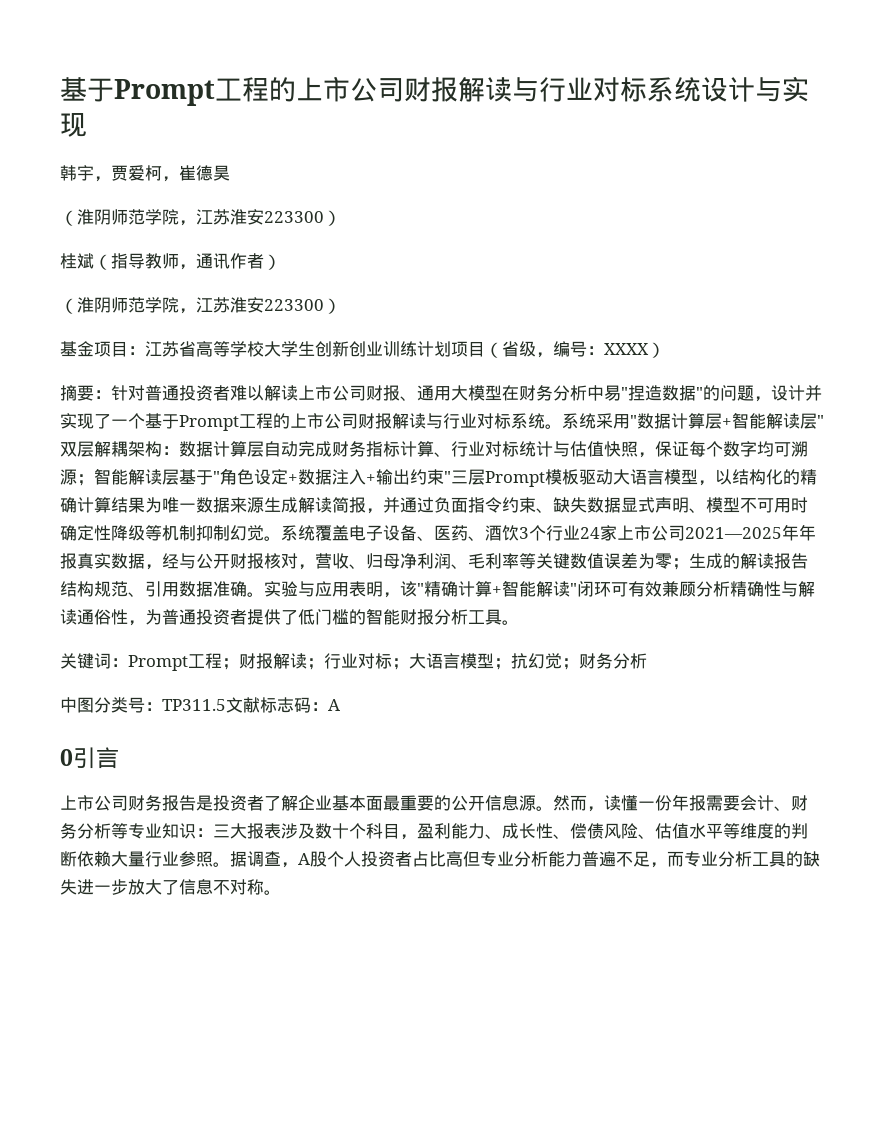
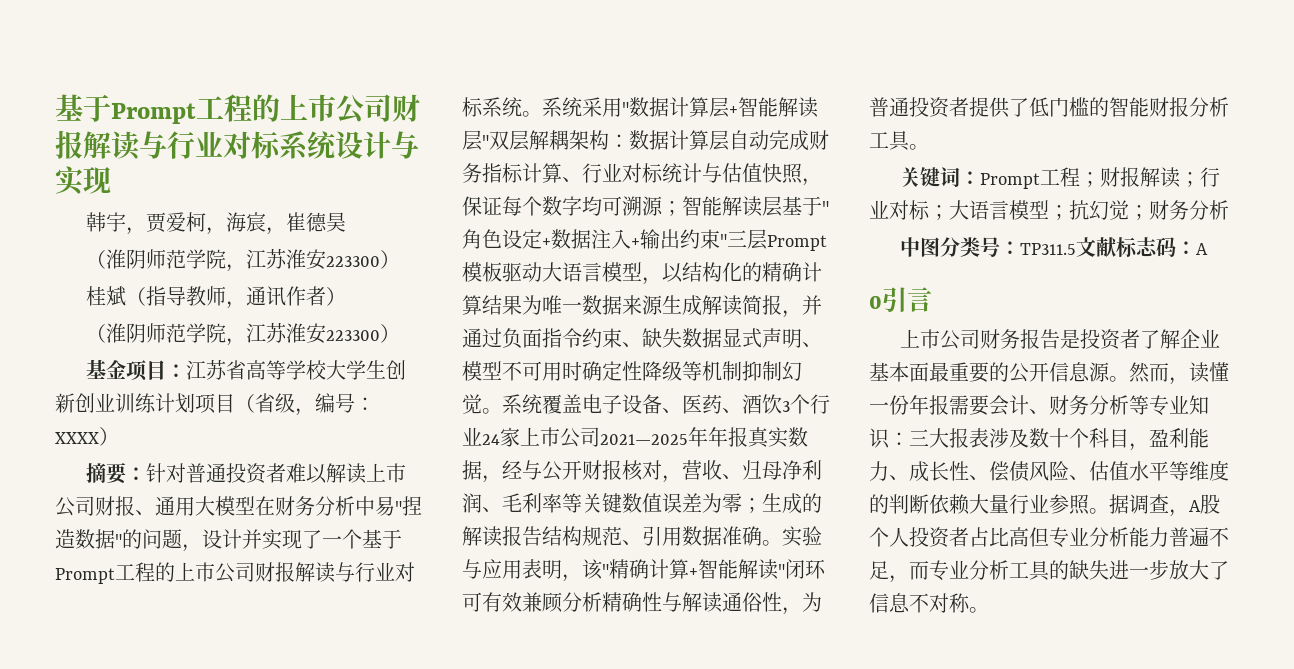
(179, 179) none -> [226,212,287,235] 海宸，

